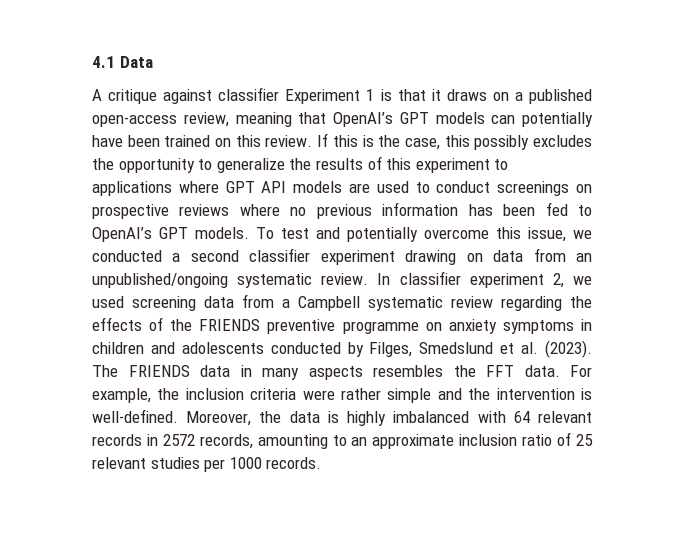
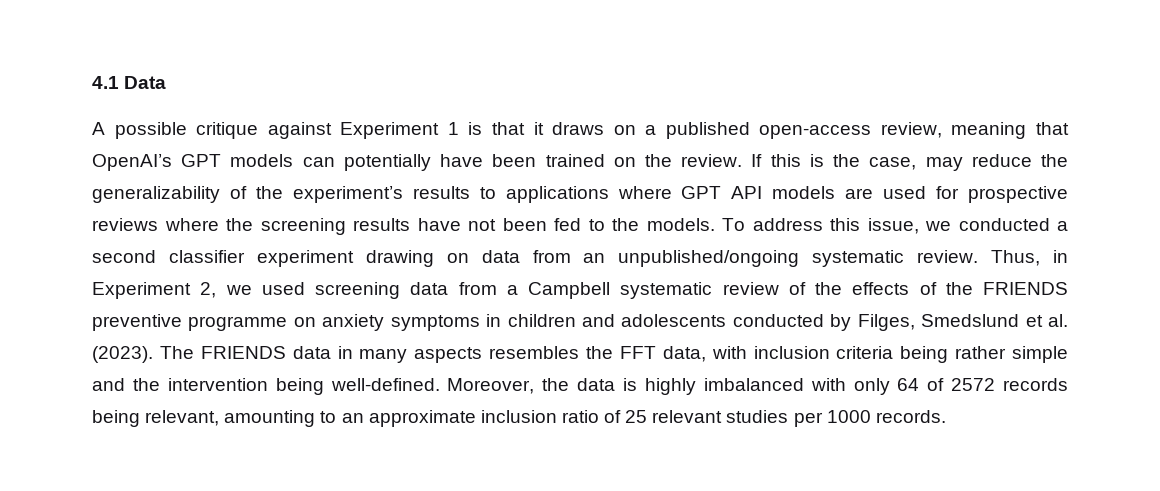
(102, 95) none -> [114,122,187,139] possible
[218,87,280,101] classifier -> (332, 130) none
[235,135,261,147] this -> [645,154,672,167] the
[444,135,592,150] [92,156,490,173] this possibly excludes the opportunity to generalize the results of this experiment -> [925,154,1068,171] [92,186,470,203] may reduce the generalizability of the experiment’s results
[415,181,592,196] [92,202,593,219] [92,227,489,242] to conduct screenings on prospective reviews where no previous information has been fed to OpenAI’s GPT models. To test and potentially overcome -> [936,186,1068,203] [92,218,823,235] for prospective reviews where the screening results have not been fed to the models. To address
[377,271,544,288] In classifier experiment -> [991,250,1068,266] [92,282,191,299] Thus, in Experiment
[501,296,562,311] regarding -> [788,282,806,295] of
[524,365,592,377] [92,388,180,403] data. For example, the -> [662,346,747,362] data, with
[302,390,335,400] were -> [900,346,949,363] being
[580,388,592,400] is -> [275,378,324,395] being
[513,411,592,423] [92,434,253,449] 64 relevant records in 2572 records, -> [853,378,1068,395] [92,410,220,427] only 64 of 2572 records being relevant,

